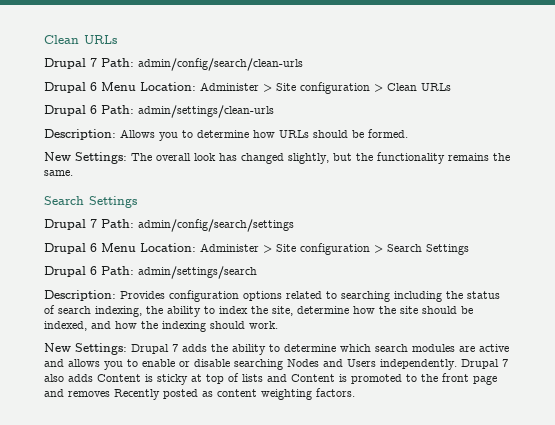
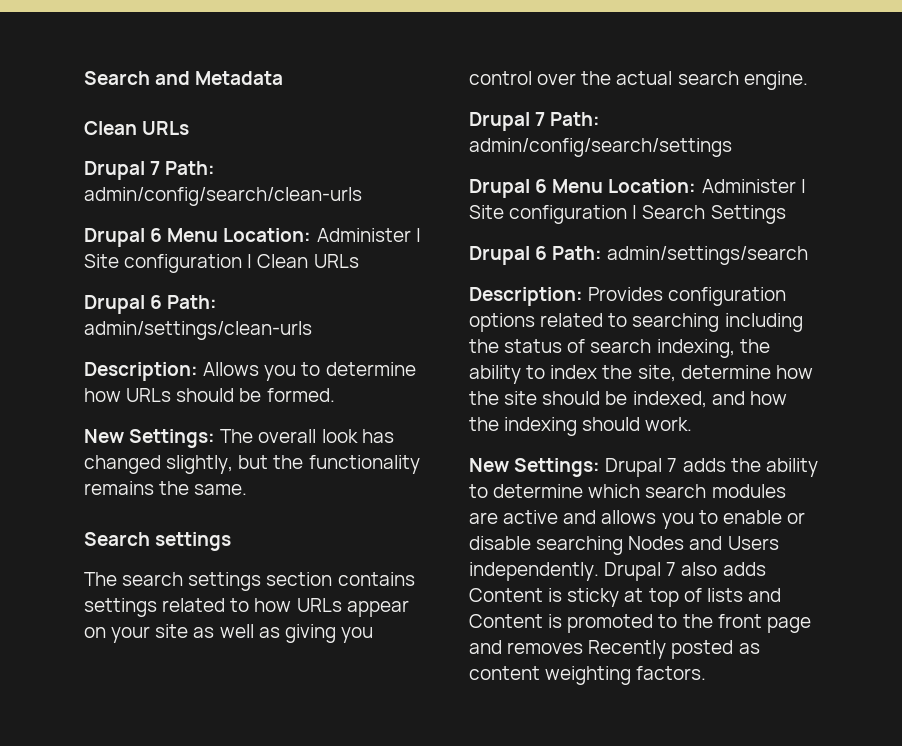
(44, 39) none -> [84,71,284,85] Search and Metadata //
[263,82,383,94] > Site configuration > -> [415,228,421,242] [84,254,253,273] | Site configuration |
[89,196,137,208] Settings -> [155,532,232,551] [84,572,415,591] [84,598,409,617] [84,624,373,643] [469,71,808,90] settings // The search settings section contains settings related to how URLs appear on your site as well as giving you control over the actual search engine.
[263,243,383,255] > Site configuration > -> [800,179,806,193] [469,205,638,224] | Site configuration |

